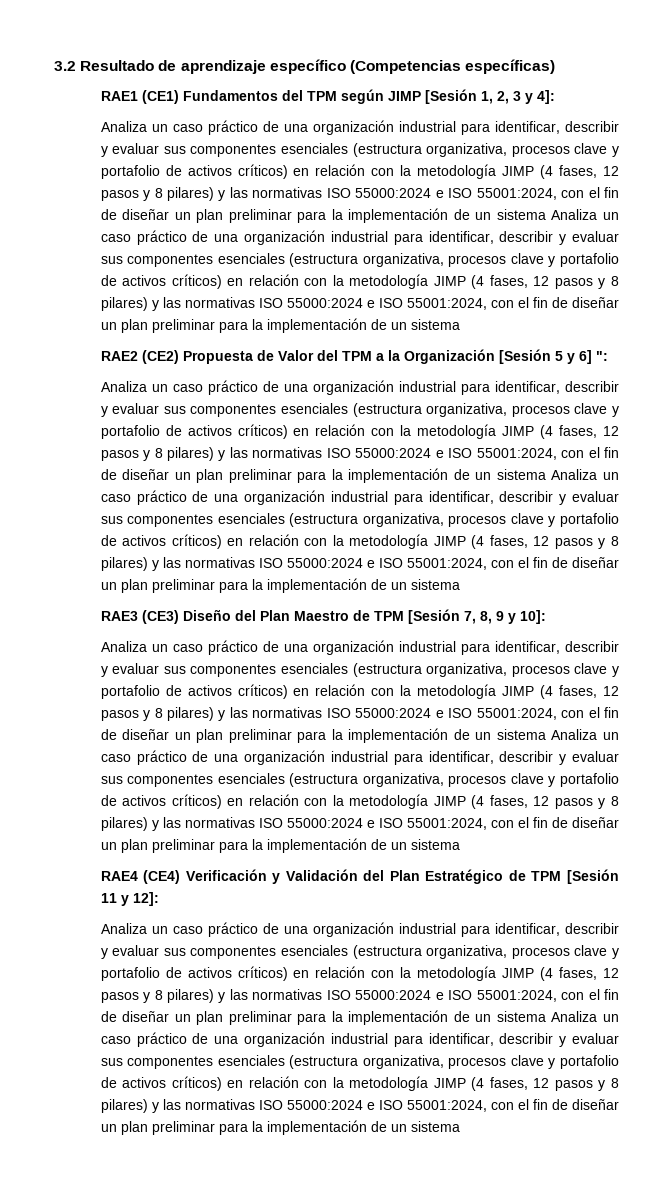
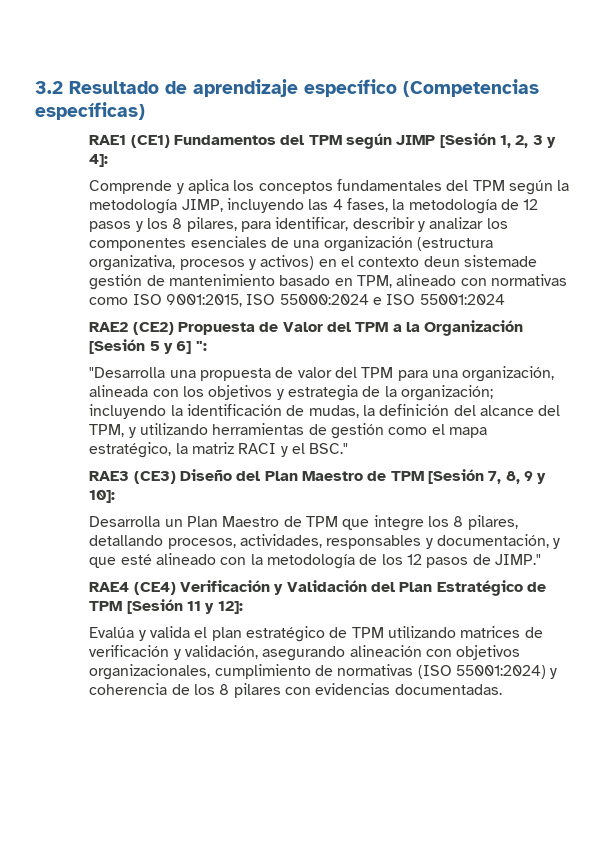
[100,120,619,135] [100,143,619,157] [100,164,619,179] [100,187,619,201] [100,208,620,223] [100,230,619,245] [100,253,619,267] [100,274,619,289] [100,297,620,311] [100,318,460,333] Analiza un caso práctico de una organización industrial para identificar, describir y evaluar sus componentes esenciales (estructura organizativa, procesos clave y portafolio de activos críticos) en relación con la metodología JIMP (4 fases, 12 pasos y 8 pilares) y las normativas ISO 55000:2024 e ISO 55001:2024, con el fin de diseñar un plan preliminar para la implementación de un sistema Analiza un caso práctico de una organización industrial para identificar, describir y evaluar sus componentes esenciales (estructura organizativa, procesos clave y portafolio de activos críticos) en relación con la metodología JIMP (4 fases, 12 pasos y 8 pilares) y las normativas ISO 55000:2024 e ISO 55001:2024, con el fin de diseñar un plan preliminar para la implementación de un sistema -> [89,179,570,195] [89,198,539,214] [89,217,508,232] [89,236,494,252] [89,255,537,271] [89,274,567,290] [89,294,505,307] Comprende y aplica los conceptos fundamentales del TPM según la metodología JIMP, incluyendo las 4 fases, la metodología de 12 pasos y los 8 pilares, para identificar, describir y analizar los componentes esenciales de una organización (estructura organizativa, procesos y activos) en el contexto deun sistemade gestión de mantenimiento basado en TPM, alineado con normativas como ISO 9001:2015, ISO 55000:2024 e ISO 55001:2024
[100,380,619,395] [100,403,619,417] [100,424,619,439] [100,447,619,461] [100,468,620,483] [100,490,619,505] [100,513,619,527] [100,534,619,549] [100,557,620,571] [100,578,460,593] Analiza un caso práctico de una organización industrial para identificar, describir y evaluar sus componentes esenciales (estructura organizativa, procesos clave y portafolio de activos críticos) en relación con la metodología JIMP (4 fases, 12 pasos y 8 pilares) y las normativas ISO 55000:2024 e ISO 55001:2024, con el fin de diseñar un plan preliminar para la implementación de un sistema Analiza un caso práctico de una organización industrial para identificar, describir y evaluar sus componentes esenciales (estructura organizativa, procesos clave y portafolio de activos críticos) en relación con la metodología JIMP (4 fases, 12 pasos y 8 pilares) y las normativas ISO 55000:2024 e ISO 55001:2024, con el fin de diseñar un plan preliminar para la implementación de un sistema -> [89,366,555,382] [89,385,493,401] [89,404,561,419] [89,423,487,439] [89,442,349,458] "Desarrolla una propuesta de valor del TPM para una organización, alineada con los objetivos y estrategia de la organización; incluyendo la identificación de mudas, la definición del alcance del TPM, y utilizando herramientas de gestión como el mapa estratégico, la matriz RACI y el BSC."
[100,640,619,655] [100,663,619,677] [100,684,619,699] [100,707,619,721] [100,728,620,743] [100,750,619,765] [100,773,619,787] [100,794,619,809] [100,817,620,831] [100,838,460,853] Analiza un caso práctico de una organización industrial para identificar, describir y evaluar sus componentes esenciales (estructura organizativa, procesos clave y portafolio de activos críticos) en relación con la metodología JIMP (4 fases, 12 pasos y 8 pilares) y las normativas ISO 55000:2024 e ISO 55001:2024, con el fin de diseñar un plan preliminar para la implementación de un sistema Analiza un caso práctico de una organización industrial para identificar, describir y evaluar sus componentes esenciales (estructura organizativa, procesos clave y portafolio de activos críticos) en relación con la metodología JIMP (4 fases, 12 pasos y 8 pilares) y las normativas ISO 55000:2024 e ISO 55001:2024, con el fin de diseñar un plan preliminar para la implementación de un sistema -> [89,515,518,531] [89,534,561,549] [89,553,541,569] Desarrolla un Plan Maestro de TPM que integre los 8 pilares, detallando procesos, actividades, responsables y documentación, y que esté alineado con la metodología de los 12 pasos de JIMP."
[100,922,619,937] [100,945,619,959] [100,966,619,981] [100,989,619,1003] [100,1010,620,1025] [100,1032,619,1047] [100,1055,619,1069] [100,1076,619,1091] [100,1099,620,1113] [100,1120,460,1135] Analiza un caso práctico de una organización industrial para identificar, describir y evaluar sus componentes esenciales (estructura organizativa, procesos clave y portafolio de activos críticos) en relación con la metodología JIMP (4 fases, 12 pasos y 8 pilares) y las normativas ISO 55000:2024 e ISO 55001:2024, con el fin de diseñar un plan preliminar para la implementación de un sistema Analiza un caso práctico de una organización industrial para identificar, describir y evaluar sus componentes esenciales (estructura organizativa, procesos clave y portafolio de activos críticos) en relación con la metodología JIMP (4 fases, 12 pasos y 8 pilares) y las normativas ISO 55000:2024 e ISO 55001:2024, con el fin de diseñar un plan preliminar para la implementación de un sistema -> [89,626,543,642] [89,645,521,661] [89,664,558,680] [89,683,502,698] Evalúa y valida el plan estratégico de TPM utilizando matrices de verificación y validación, asegurando alineación con objetivos organizacionales, cumplimiento de normativas (ISO 55001:2024) y coherencia de los 8 pilares con evidencias documentadas.

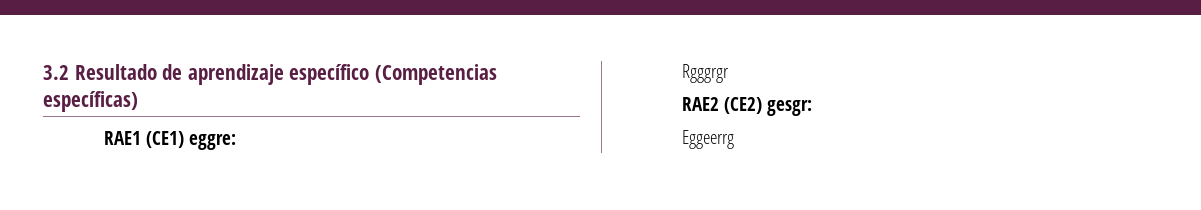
[174,133,556,149] [89,154,109,167] [89,179,570,195] [89,198,539,214] [89,217,508,232] [89,236,494,252] [89,255,537,271] [89,274,567,290] [89,294,505,307] [89,320,524,336] [89,339,207,354] [89,366,555,382] [89,385,493,401] [89,404,561,419] [89,423,487,439] [89,442,349,458] [89,469,547,484] [89,490,116,503] [89,515,518,531] [89,534,561,549] [89,553,541,569] [89,580,546,596] [89,599,243,614] [89,626,543,642] [89,645,521,661] [89,664,558,680] [89,683,502,698] Fundamentos del TPM según JIMP [Sesión 1, 2, 3 y 4]: // Comprende y aplica los conceptos fundamentales del TPM según la metodología JIMP, incluyendo las 4 fases, la metodología de 12 pasos y los 8 pilares, para identificar, describir y analizar los componentes esenciales de una organización (estructura organizativa, procesos y activos) en el contexto deun sistemade gestión de mantenimiento basado en TPM, alineado con normativas como ISO 9001:2015, ISO 55000:2024 e ISO 55001:2024 // RAE2 (CE2) Propuesta de Valor del TPM a la Organización [Sesión 5 y 6] ": // "Desarrolla una propuesta de valor del TPM para una organización, alineada con los objetivos y estrategia de la organización; incluyendo la identificación de mudas, la definición del alcance del TPM, y utilizando herramientas de gestión como el mapa estratégico, la matriz RACI y el BSC." // RAE3 (CE3) Diseño del Plan Maestro de TPM [Sesión 7, 8, 9 y 10]: // Desarrolla un Plan Maestro de TPM que integre los 8 pilares, detallando procesos, actividades, responsables y documentación, y que esté alineado con la metodología de los 12 pasos de JIMP." // RAE4 (CE4) Verificación y Validación del Plan Estratégico de TPM [Sesión 11 y 12]: // Evalúa y valida el plan estratégico de TPM utilizando matrices de verificación y validación, asegurando alineación con objetivos organizacionales, cumplimiento de normativas (ISO 55001:2024) y coherencia de los 8 pilares con evidencias documentadas. -> [188,134,236,150] [681,64,729,83] [681,97,812,116] [681,130,734,149] eggre: // Rgggrgr // RAE2 (CE2) gesgr: // Eggeerrg

